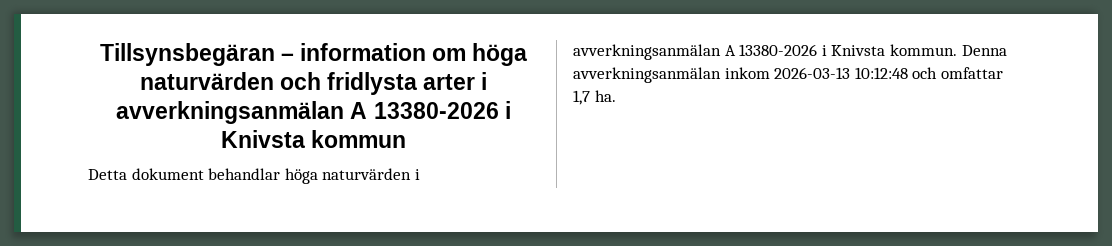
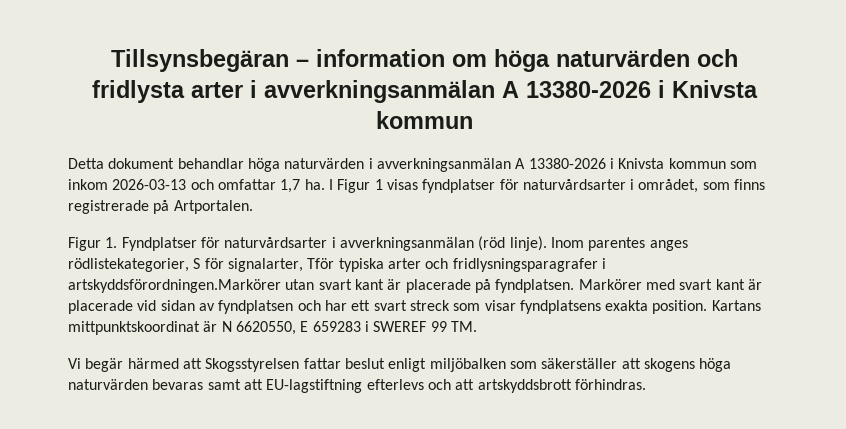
[889,44,1007,56] [573,67,721,83] kommun. Denna avverkningsanmälan -> [668,158,757,169] kommun som
[854,67,908,79] 10:12:48 -> (187, 184) none
(616, 96) none -> [328,179,766,193] [68,200,253,214] [68,236,688,251] [68,258,606,272] [68,279,762,293] [68,300,761,314] [68,321,477,335] [68,358,732,372] [68,379,646,393] I Figur 1 visas fyndplatser för naturvårdsarter i området, som finns registrerade på Artportalen. // Figur 1. Fyndplatser för naturvårdsarter i avverkningsanmälan (röd linje). Inom parentes anges rödlistekategorier, S för signalarter, Tför typiska arter och fridlysningsparagrafer i artskyddsförordningen.Markörer utan svart kant är placerade på fyndplatsen. Markörer med svart kant är placerade vid sidan av fyndplatsen och har ett svart streck som visar fyndplatsens exakta position. Kartans mittpunktskoordinat är N 6620550, E 659283 i SWEREF 99 TM. // Vi begär härmed att Skogsstyrelsen fattar beslut enligt miljöbalken som säkerställer att skogens höga naturvärden bevaras samt att EU-lagstiftning efterlevs och att artskyddsbrott förhindras.

